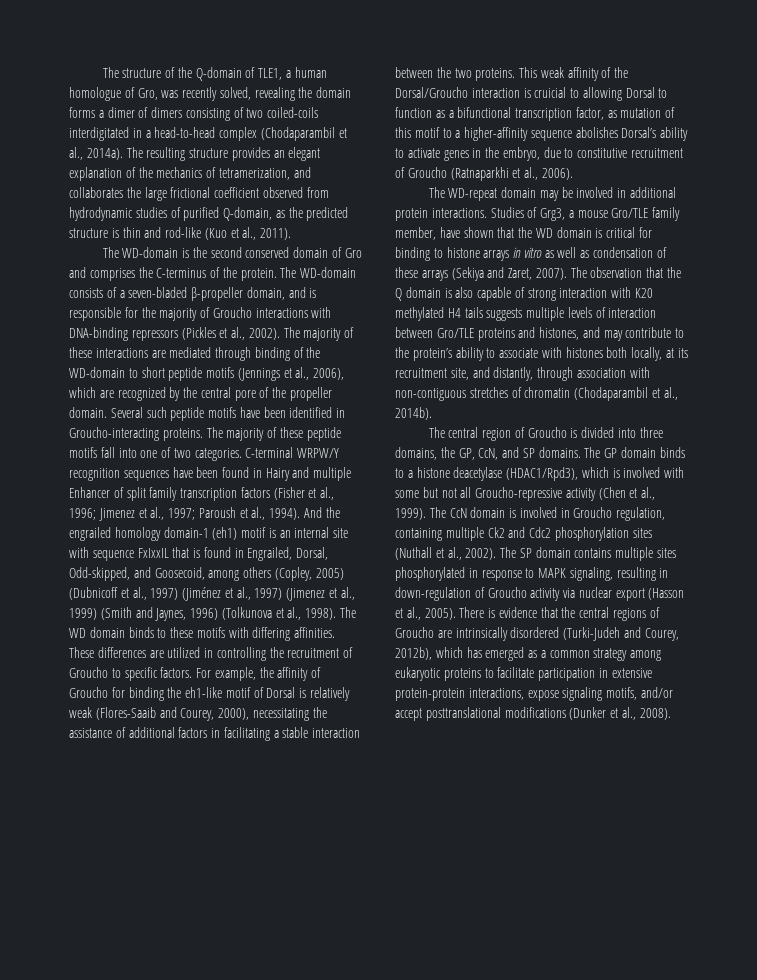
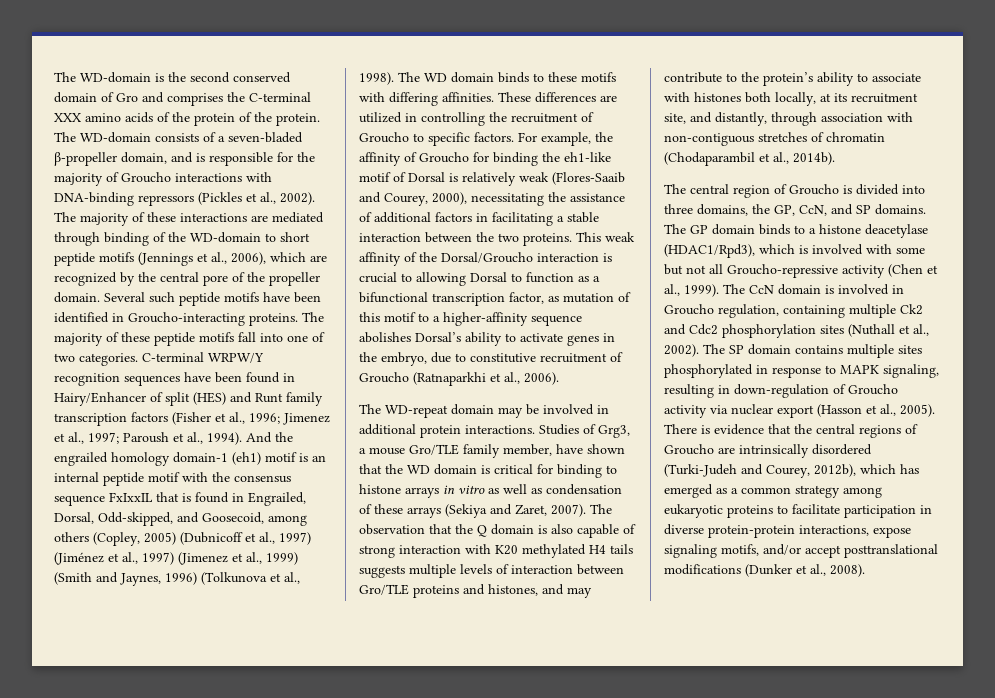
[102,67,327,81] [69,87,352,101] [69,107,319,121] [69,127,347,141] [69,147,321,161] [69,167,311,181] [69,187,329,201] [69,207,349,221] [69,227,292,240] [102,247,119,258] The structure of the Q-domain of TLE1, a human homologue of Gro, was recently solved, revealing the domain forms a dimer of dimers consisting of two coiled-coils interdigitated in a head-to-head complex (Chodaparambil et al., 2014a). The resulting structure provides an elegant explanation of the mechanics of tetramerization, and collaborates the large frictional coefficient observed from hydrodynamic studies of purified Q-domain, as the predicted structure is thin and rod-like (Kuo et al., 2011). // The -> [54,72,76,82] The
[156,268,207,278] C-terminus -> [249,92,311,102] [54,112,235,126] C-terminal XXX amino acids of the protein
[265,467,352,481] [69,487,146,501] Hairy and multiple Enhancer of split -> [54,392,283,406] Hairy/Enhancer of split (HES) and Runt
[333,528,349,538] [69,547,89,558] site with -> [103,472,291,486] peptide motif with the consensus
[534,87,567,98] cruicial -> [359,272,397,283] crucial
[611,668,652,678] extensive -> [664,524,704,535] diverse

